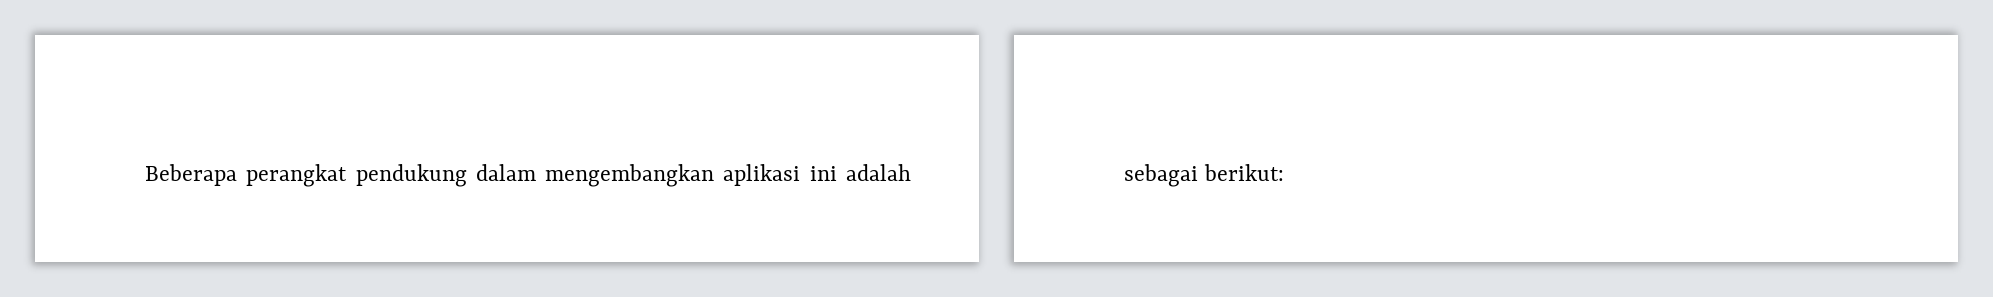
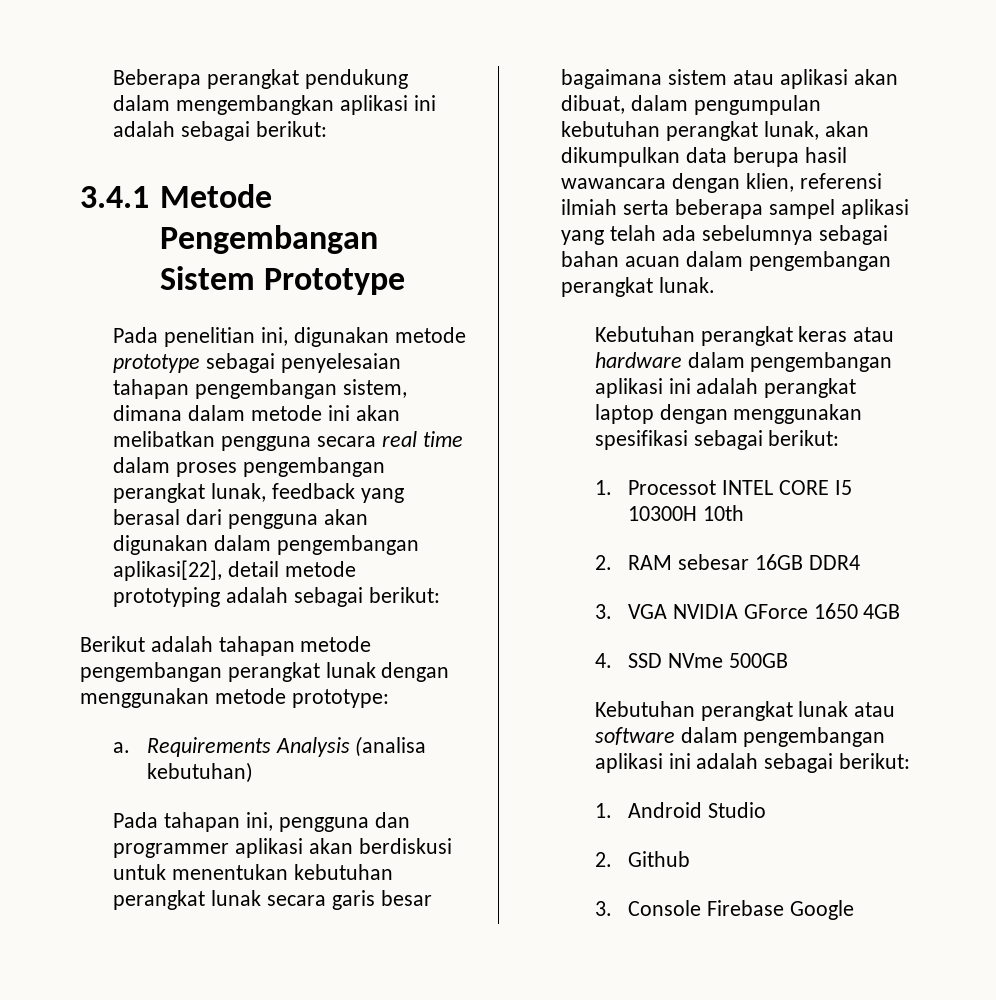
(1284, 172) none -> [80,184,272,208] [159,225,378,254] [159,266,405,295] [113,327,466,347] [113,353,401,373] [113,379,407,399] [113,405,400,421] [113,431,463,451] [113,457,385,477] [113,483,404,503] [113,509,368,529] [113,535,419,555] [113,560,356,581] [113,587,440,607] [80,636,372,656] [80,662,450,682] [80,688,389,708] [113,736,427,757] [146,762,253,783] [113,812,410,832] [113,838,452,858] [113,864,393,880] [113,890,432,910] [561,69,898,89] [561,95,821,115] [561,121,869,141] [561,147,847,167] [561,173,882,193] [561,199,909,219] [561,225,888,245] [561,251,891,271] [561,277,716,297] [594,326,895,346] [594,352,893,372] [594,378,857,398] [594,404,863,424] [594,430,840,450] [594,480,852,495] [628,505,744,521] [594,554,860,570] [594,603,901,619] [594,653,788,668] [594,701,896,721] [594,727,886,747] [594,753,910,773] [594,802,766,818] [594,851,691,867] [594,900,854,920] // 3.4.1 Metode Pengembangan Sistem Prototype // Pada penelitian ini, digunakan metode prototype sebagai penyelesaian tahapan pengembangan sistem, dimana dalam metode ini akan melibatkan pengguna secara real time dalam proses pengembangan perangkat lunak, feedback yang berasal dari pengguna akan digunakan dalam pengembangan aplikasi[22], detail metode prototyping adalah sebagai berikut: // Berikut adalah tahapan metode pengembangan perangkat lunak dengan menggunakan metode prototype: // a. Requirements Analysis (analisa kebutuhan) // Pada tahapan ini, pengguna dan programmer aplikasi akan berdiskusi untuk menentukan kebutuhan perangkat lunak secara garis besar bagaimana sistem atau aplikasi akan dibuat, dalam pengumpulan kebutuhan perangkat lunak, akan dikumpulkan data berupa hasil wawancara dengan klien, referensi ilmiah serta beberapa sampel aplikasi yang telah ada sebelumnya sebagai bahan acuan dalam pengembangan perangkat lunak. // Kebutuhan perangkat keras atau hardware dalam pengembangan aplikasi ini adalah perangkat laptop dengan menggunakan spesifikasi sebagai berikut: // 1. Processot INTEL CORE I5 10300H 10th // 2. RAM sebesar 16GB DDR4 // 3. VGA NVIDIA GForce 1650 4GB // 4. SSD NVme 500GB // Kebutuhan perangkat lunak atau software dalam pengembangan aplikasi ini adalah sebagai berikut: // 1. Android Studio // 2. Github // 3. Console Firebase Google

